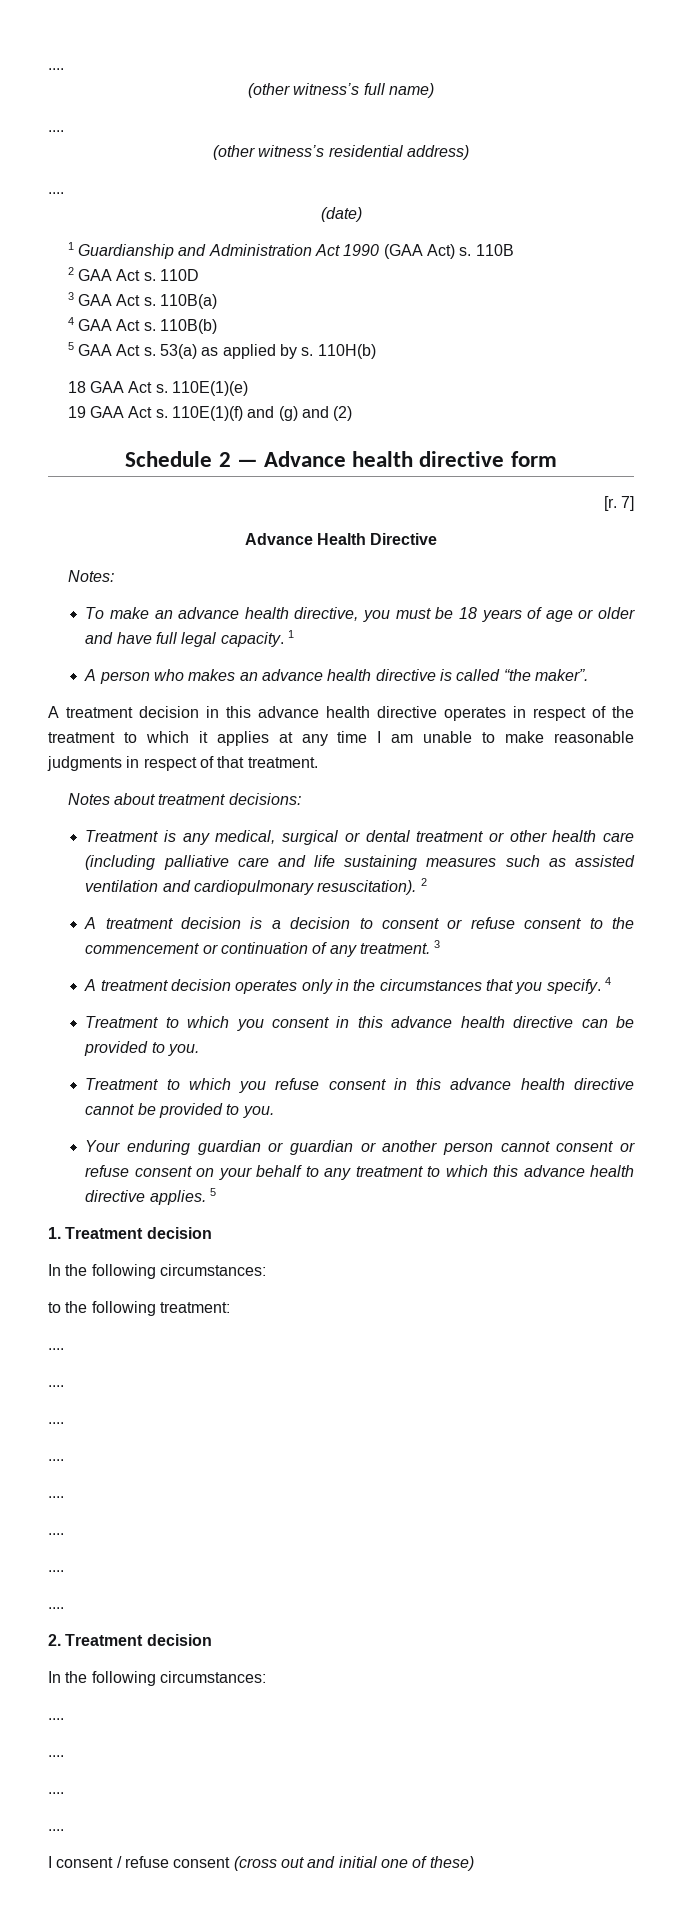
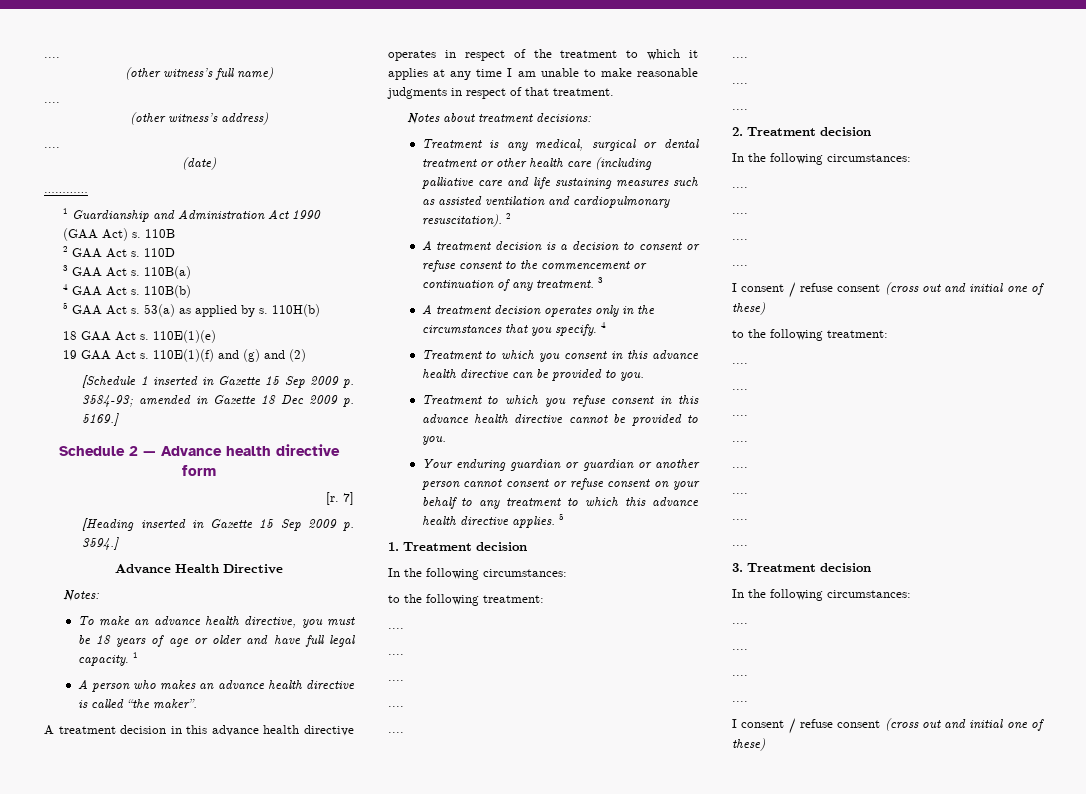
[328,145,403,157] residential -> (218, 118) none
(362, 214) none -> [44,192,88,193] // …………
(353, 413) none -> [82,375,354,388] [82,395,354,407] [82,413,120,426] // [Schedule 1 inserted in Gazette 15 Sep 2009 p. 3584-93; amended in Gazette 18 Dec 2009 p. 5169.]
(634, 503) none -> [82,518,354,531] [82,537,120,550] // [Heading inserted in Gazette 15 Sep 2009 p. 3594.]
(474, 1863) none -> [732,329,888,341] [732,363,748,364] [732,389,748,390] [732,415,748,416] [732,441,748,442] [732,467,748,468] [732,493,748,494] [732,519,748,520] [732,545,748,546] [732,563,871,572] [732,589,911,601] [732,623,748,624] [732,649,748,650] [732,675,748,676] [732,701,748,702] [732,718,1044,734] [732,738,765,751] // to the following treatment: // .... // .... // .... // .... // .... // .... // .... // .... // 3. Treatment decision // In the following circumstances: // .... // .... // .... // .... // I consent / refuse consent (cross out and initial one of these)

